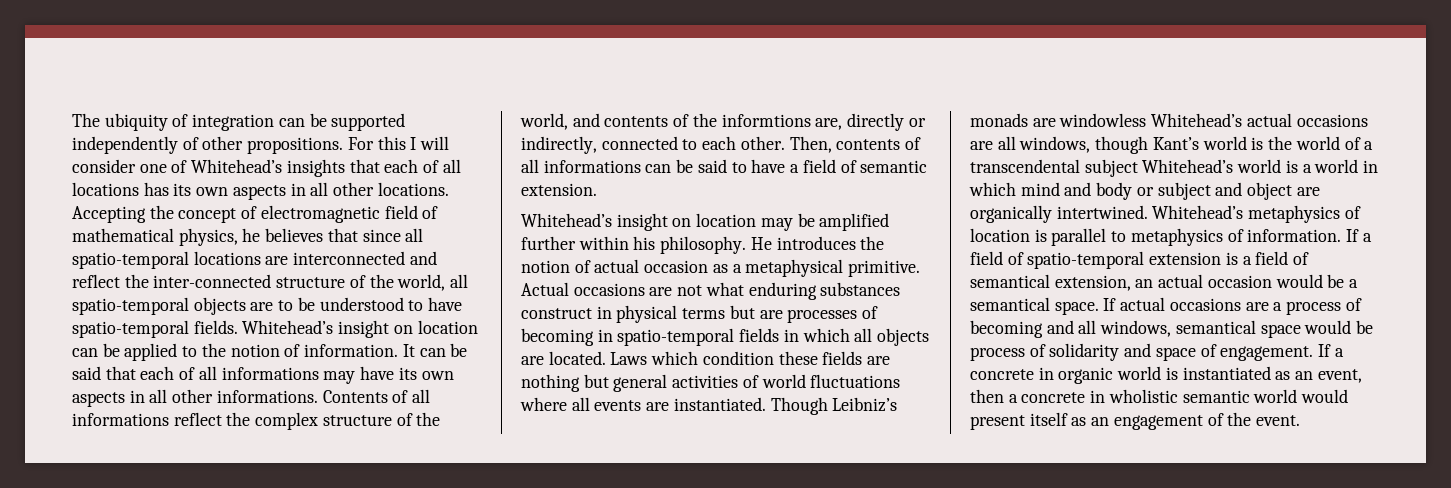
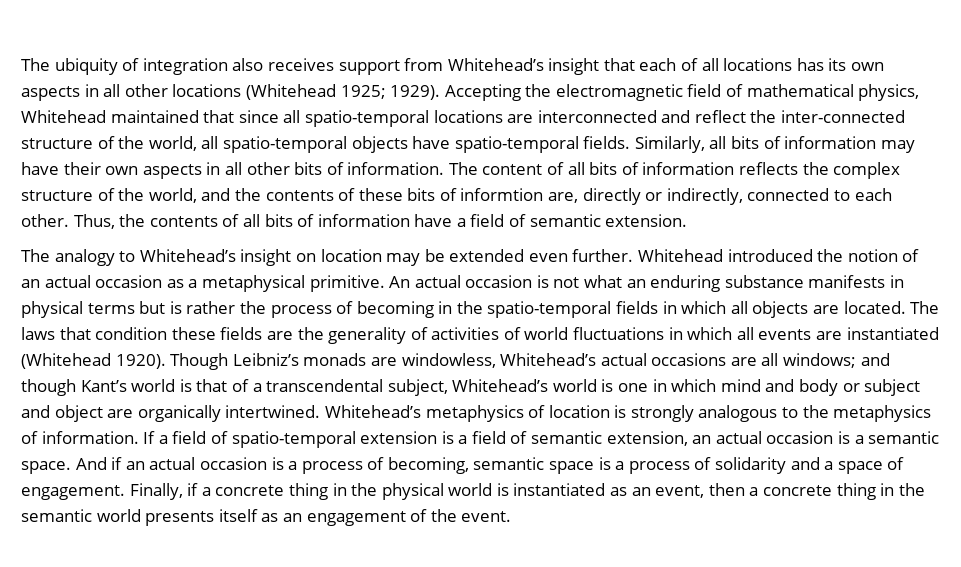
[278,113,406,131] [72,136,450,154] [72,159,345,177] can be supported independently of other propositions. For this I will consider one of Whitehead’s insights -> [232,58,600,75] also receives support from Whitehead’s insight
[377,182,449,196] [72,205,258,223] locations. Accepting the concept of -> [172,84,552,101] locations (Whitehead 1925; 1929). Accepting the
[242,228,324,242] he believes -> [21,110,199,123] Whitehead maintained
[250,297,463,311] [72,320,478,338] [72,343,468,361] [72,366,319,380] are to be understood to have spatio-temporal fields. Whitehead’s insight on location can be applied to the notion of information. It can be said that each of all informations -> [412,136,877,153] have spatio-temporal fields. Similarly, all bits of information
[398,367,454,380] [72,389,431,407] [72,412,222,426] its own aspects in all other informations. Contents of all informations reflect -> [63,162,799,179] their own aspects in all other bits of information. The content of all bits of information reflects
[604,113,811,127] contents of the informtions -> [234,188,544,201] the contents of these bits of informtion
[789,136,832,153] Then, -> [73,214,146,229] Thus, the
[543,159,747,173] informations can be said to -> [264,214,410,227] bits of information
(597, 189) none -> [21,249,136,266] The analogy to
[819,213,890,231] [521,236,885,254] [521,260,591,273] amplified further within his philosophy. He introduces the notion of -> [449,249,920,262] [21,279,40,288] extended even further. Whitehead introduced the notion of an
[521,282,901,300] [521,305,858,323] Actual occasions are not what enduring substances construct in physical terms but are processes -> [389,275,905,292] [21,301,332,318] An actual occasion is not what an enduring substance manifests in physical terms but is rather the process
(613, 335) none -> [456,301,483,314] the
[610,351,699,365] Laws which -> [910,301,940,314] [21,327,91,340] The laws that
[521,374,668,392] nothing but general -> [297,327,428,344] the generality of
[520,397,567,411] where -> [668,327,733,340] in which
[673,397,766,411] instantiated. -> [846,327,939,340] [21,353,166,369] instantiated (Whitehead 1920).
[1059,113,1147,127] windowless -> [401,353,496,368] windowless,
[1019,136,1091,153] windows, -> [783,353,890,368] windows; and
[1268,136,1340,150] the world -> [196,379,228,392] that
[1084,159,1138,177] subject -> [387,379,448,396] subject,
[1302,159,1359,173] a world -> [618,383,649,392] one
[1051,228,1127,246] parallel to -> [630,405,829,422] strongly analogous to the
[970,274,1050,288] semantical -> [531,431,603,444] semantic
[1275,274,1359,288] [970,297,1362,315] [970,320,1374,338] would be a semantical space. If actual occasions are a process of becoming and all windows, semantical space would be -> [838,431,940,444] [21,457,625,474] is a semantic space. And if an actual occasion is a process of becoming, semantic space is a
(1152, 350) none -> [824,461,834,470] a
[1318,344,1344,357] [970,367,1114,384] If a concrete in organic -> [129,483,444,500] Finally, if a concrete thing in the physical
[1090,389,1349,403] [970,415,1025,430] in wholistic semantic world would present -> [836,483,925,500] [21,509,215,526] thing in the semantic world presents

